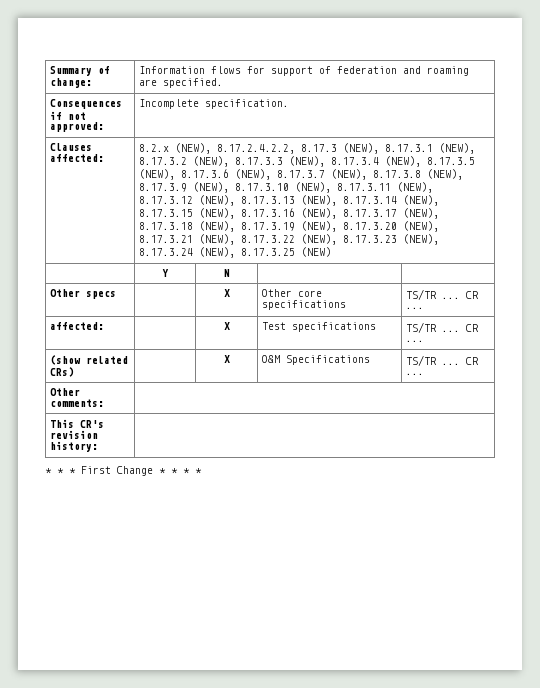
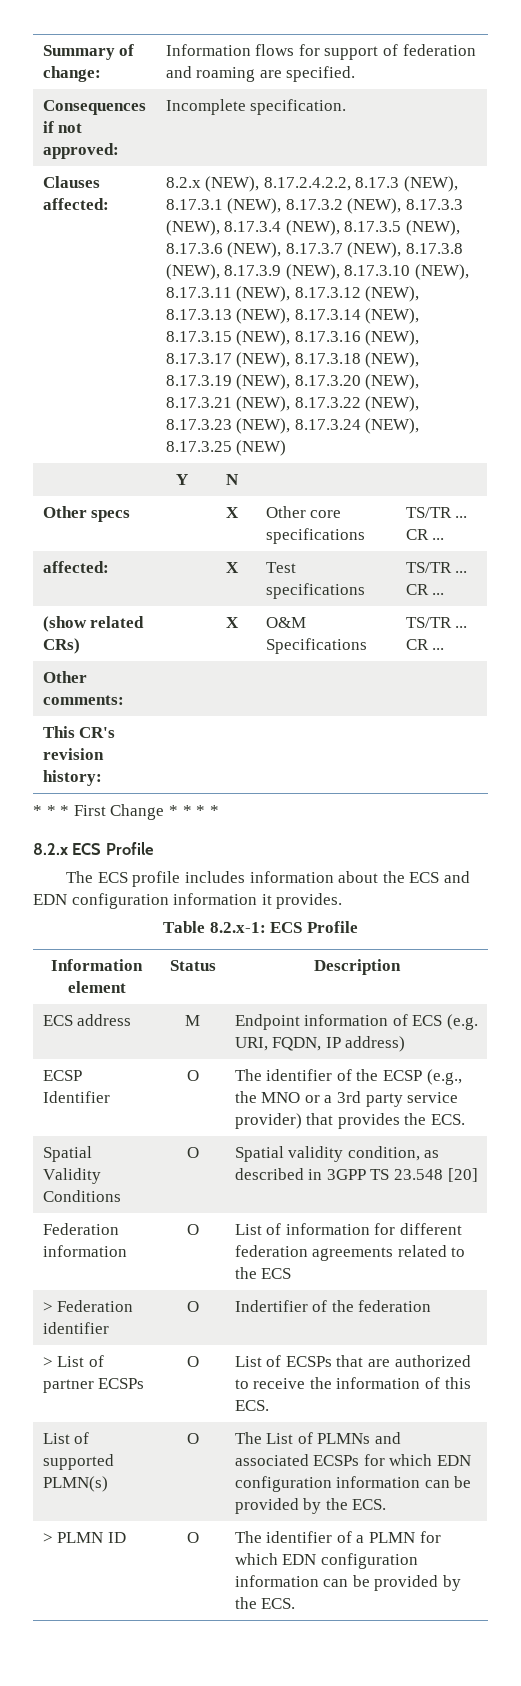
(202, 471) none -> [33,842,154,855] [66,871,470,887] [33,893,343,909] [163,921,358,933] [51,959,143,971] [67,981,126,993] [169,960,216,971] [313,959,401,975] [42,1014,132,1026] [185,1015,200,1026] [234,1014,478,1030] [234,1036,406,1052] [42,1070,82,1081] [42,1091,110,1103] [186,1070,199,1081] [234,1069,462,1085] [234,1091,459,1107] [234,1113,465,1129] [42,1146,92,1162] [42,1168,101,1184] [42,1190,121,1202] [186,1147,199,1158] [234,1146,440,1162] [234,1168,478,1182] [42,1223,119,1235] [42,1245,127,1257] [186,1224,199,1235] [234,1223,462,1235] [234,1245,466,1261] [234,1267,292,1279] [42,1300,134,1312] [42,1322,109,1334] [186,1301,199,1312] [234,1300,432,1312] [42,1355,104,1367] [42,1378,145,1393] [186,1356,199,1367] [234,1355,471,1367] [234,1377,471,1389] [234,1400,269,1411] [42,1432,90,1444] [42,1454,114,1470] [42,1476,108,1492] [186,1433,199,1444] [234,1432,401,1444] [234,1454,471,1466] [234,1476,472,1492] [234,1498,387,1514] [42,1532,126,1543] [186,1532,199,1543] [234,1531,441,1543] [234,1553,418,1569] [234,1575,461,1591] [234,1597,296,1609] // 8.2.x ECS Profile // The ECS profile includes information about the ECS and EDN configuration information it provides. // Table 8.2.x-1: ECS Profile // Information element | Status | Description // ECS address | M | Endpoint information of ECS (e.g. URI, FQDN, IP address) // ECSP Identifier | O | The identifier of the ECSP (e.g., the MNO or a 3rd party service provider) that provides the ECS. // Spatial Validity Conditions | O | Spatial validity condition, as described in 3GPP TS 23.548 [20] // Federation information | O | List of information for different federation agreements related to the ECS // > Federation identifier | O | Indertifier of the federation // > List of partner ECSPs | O | List of ECSPs that are authorized to receive the information of this ECS. // List of supported PLMN(s) | O | The List of PLMNs and associated ECSPs for which EDN configuration information can be provided by the ECS. // > PLMN ID | O | The identifier of a PLMN for which EDN configuration information can be provided by the ECS.

